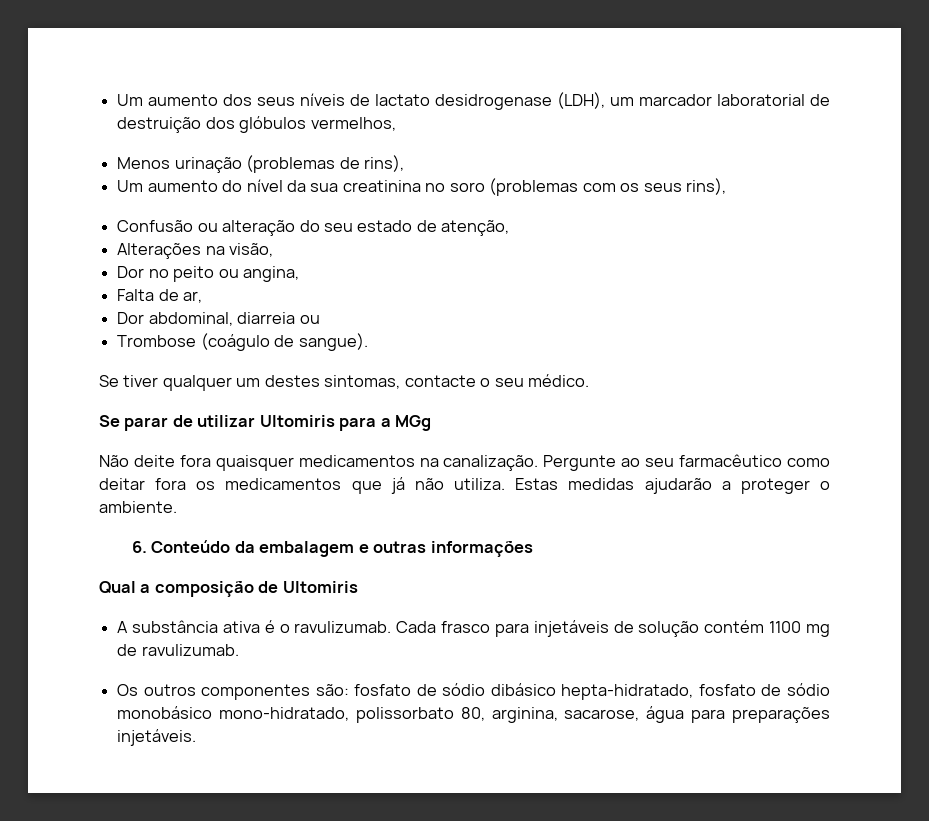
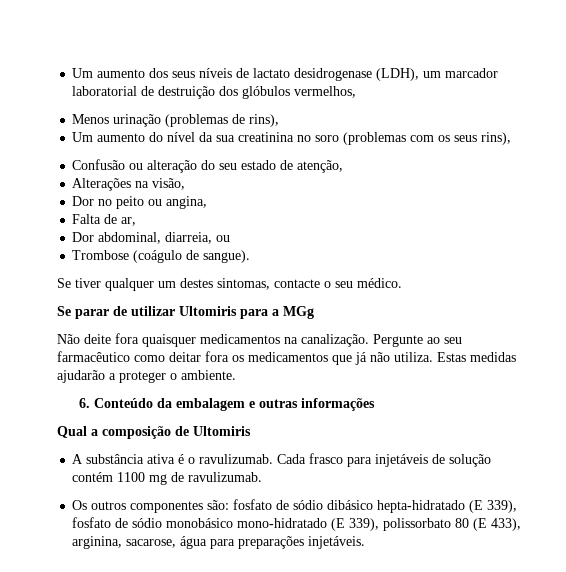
[237,312,296,324] diarreia -> [165,232,213,244] diarreia,
[561,684,694,700] hepta-hidratado, -> [377,500,518,513] hepta-hidratado (E 339),
[219,707,485,723] mono-hidratado, polissorbato 80, -> [237,518,522,531] mono-hidratado (E 339), polissorbato 80 (E 433),

